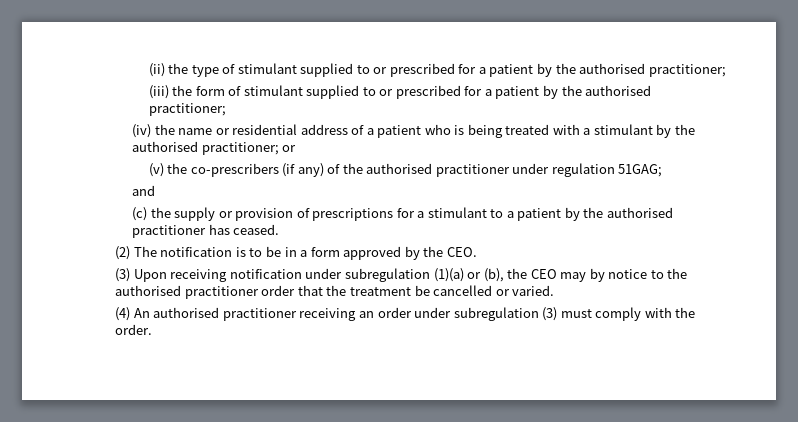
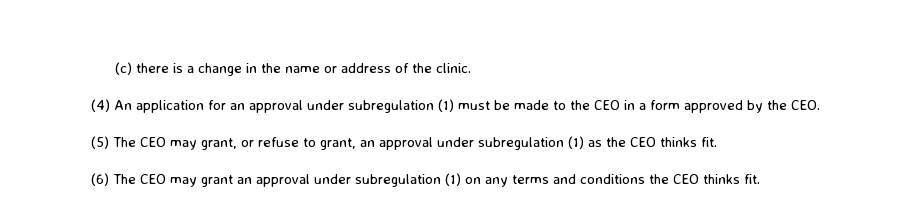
[148,63,726,77] [148,85,652,99] [148,103,226,116] [132,124,152,138] (ii) the type of stimulant supplied to or prescribed for a patient by the authorised practitioner; // (iii) the form of stimulant supplied to or prescribed for a patient by the authorised practitioner; // (iv) -> [114,62,257,76] (c) there is a change in
[232,124,298,135] residential -> (337, 69) none
[366,124,695,138] [132,141,297,155] [148,163,663,177] [132,185,156,196] [132,207,673,221] [132,224,280,238] [115,246,281,260] a patient who is being treated with a stimulant by the authorised practitioner; or // (v) the co-prescribers (if any) of the authorised practitioner under regulation 51GAG; // and // (c) the supply or provision of prescriptions for a stimulant to a patient by the authorised practitioner has ceased. // (2) The notification is to be -> [411,63,471,73] [90,99,620,113] the clinic. // (4) An application for an approval under subregulation (1) must be made to the CEO
[115,268,688,282] [115,285,555,299] [115,307,696,321] [115,324,153,335] (3) Upon receiving notification under subregulation (1)(a) or (b), the CEO may by notice to the authorised practitioner order that the treatment be cancelled or varied. // (4) An authorised practitioner receiving an order under subregulation (3) must comply with the order. -> [90,136,717,150] [90,173,760,187] (5) The CEO may grant, or refuse to grant, an approval under subregulation (1) as the CEO thinks fit. // (6) The CEO may grant an approval under subregulation (1) on any terms and conditions the CEO thinks fit.

